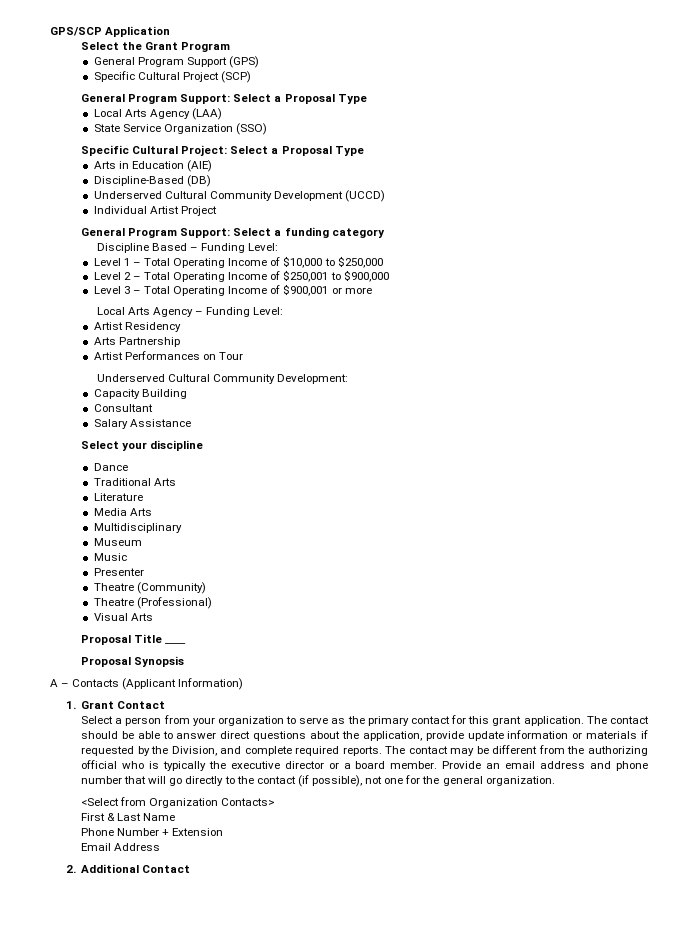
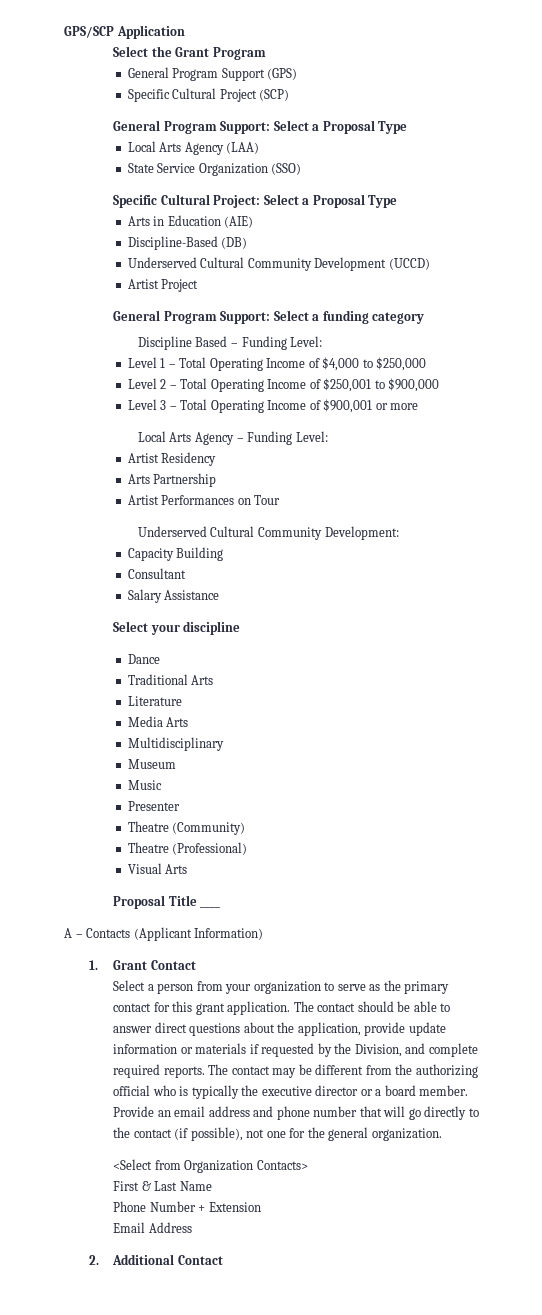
[93,206,147,214] Individual -> (430, 264) none
[283,256,323,268] $10,000 -> [322,357,360,371] $4,000
[81,656,185,667] // Proposal Synopsis -> (221, 907) none

